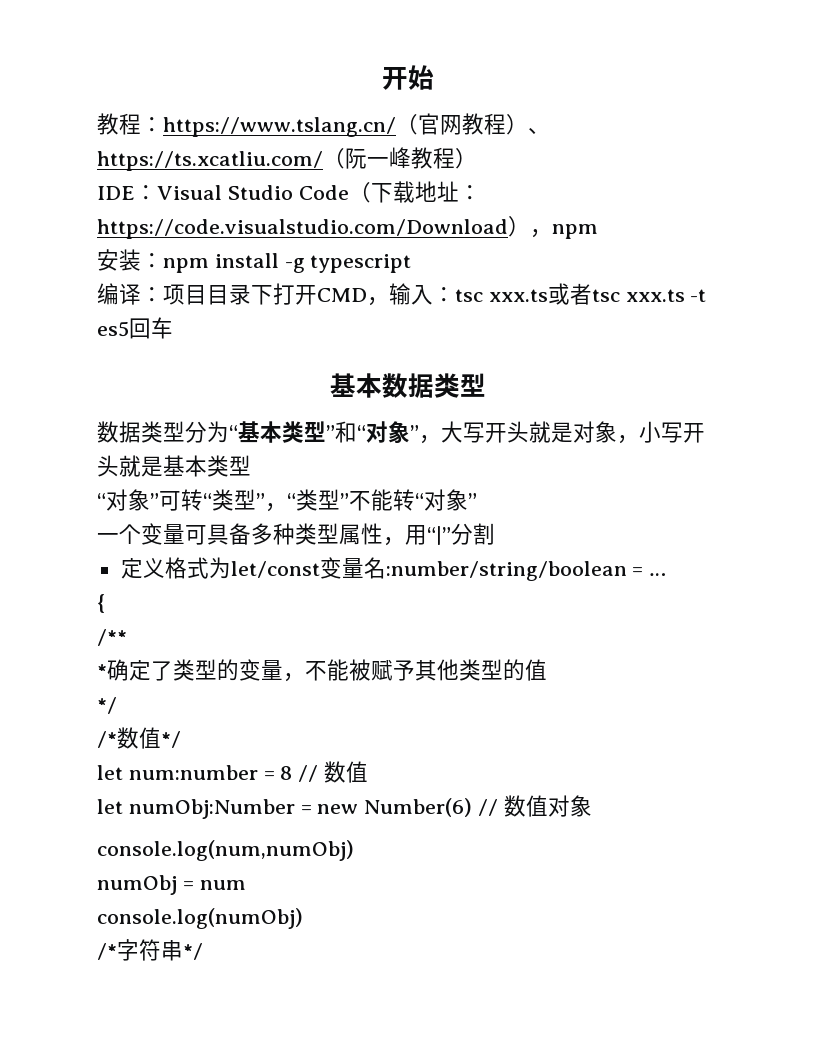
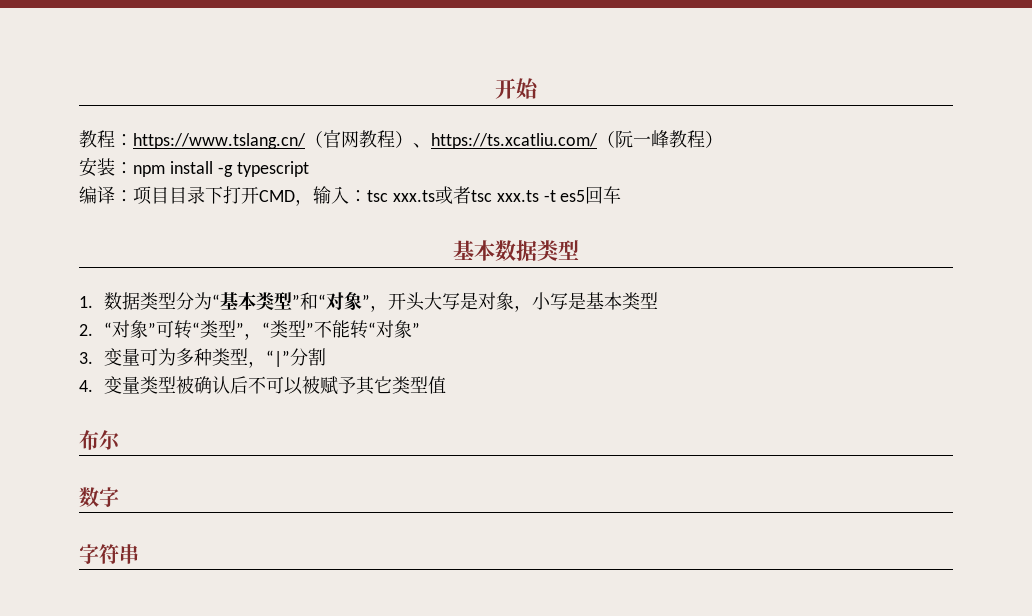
[97,181,481,203] [97,216,598,239] // IDE：Visual Studio Code（下载地址：https://code.visualstudio.com/Download），npm -> (723, 139) none
(486, 385) none -> [79,296,93,308] 1.
[441,421,551,443] 大写开头就 -> [388,292,461,311] 开头大写
[683,423,705,443] [97,455,141,477] 开头就 -> (569, 301) none
(251, 465) none -> [79,324,93,336] 2.
[97,523,495,546] [120,557,667,581] [97,594,105,613] [97,629,127,646] [97,659,547,682] [97,697,117,714] [97,727,181,749] [97,761,369,783] [97,795,592,819] [97,840,354,861] [97,875,246,895] [97,908,303,929] [97,939,203,961] 一个变量可具备多种类型属性，用“|”分割 // 定义格式为let/const变量名:number/string/boolean = … // { // /** // *确定了类型的变量，不能被赋予其他类型的值 // */ // /*数值*/ // let num:number = 8 // 数值 // let numObj:Number = new Number(6) // 数值对象 // console.log(num,numObj) // numObj = num // console.log(numObj) // /*字符串*/ -> [79,348,327,368] [79,376,447,395] [79,430,120,450] [79,487,119,507] [79,544,139,564] 3.变量可为多种类型，“|”分割 // 4.变量类型被确认后不可以被赋予其它类型值 // 布尔 // 数字 // 字符串

